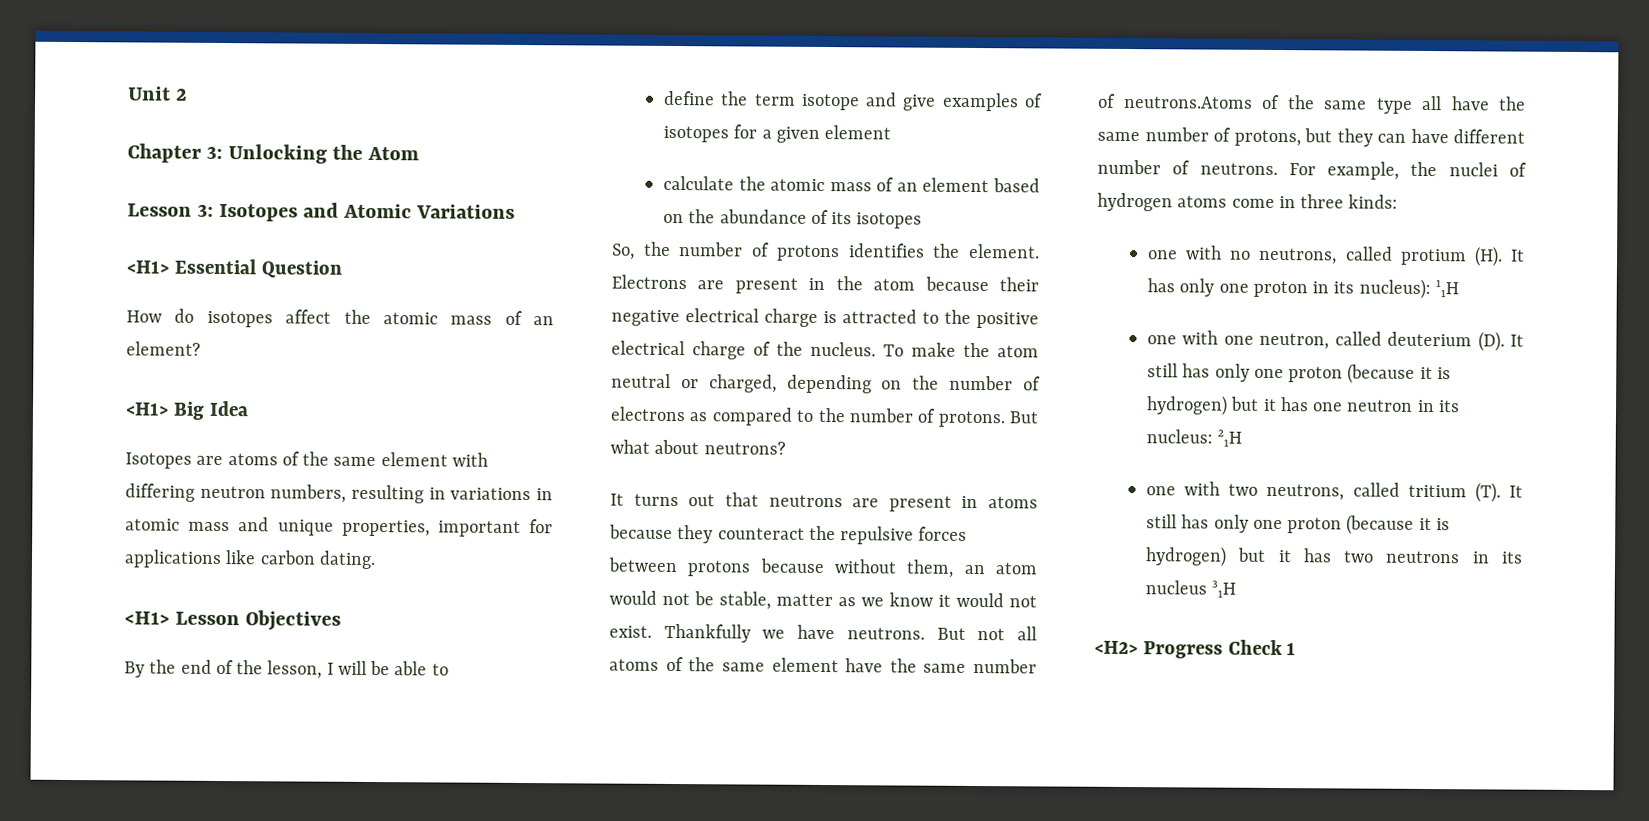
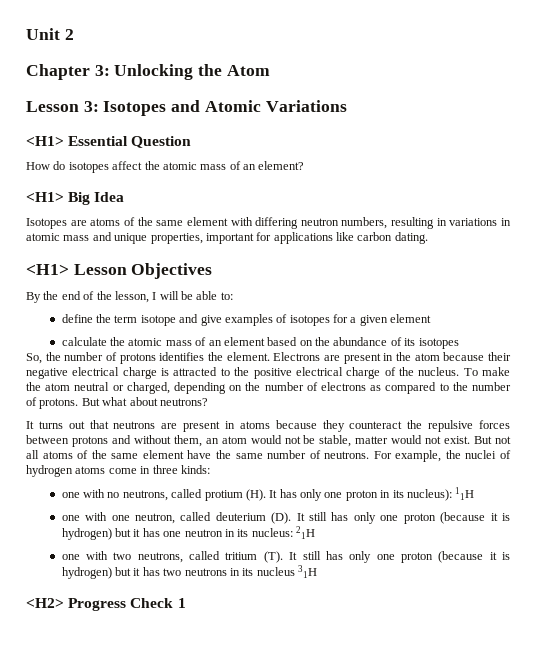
[431,663,449,676] to -> [220,292,233,300] to:
[759,558,825,573] because -> [111,435,131,444] and
[838,592,1037,608] [609,623,925,643] as we know it would not exist. Thankfully we have neutrons. -> [391,435,471,444] would not exist.
[1123,94,1526,114] [1097,127,1525,147] [1097,159,1191,175] neutrons.Atoms of the same type all have the same number of protons, but they can have different number of -> (321, 454) none

